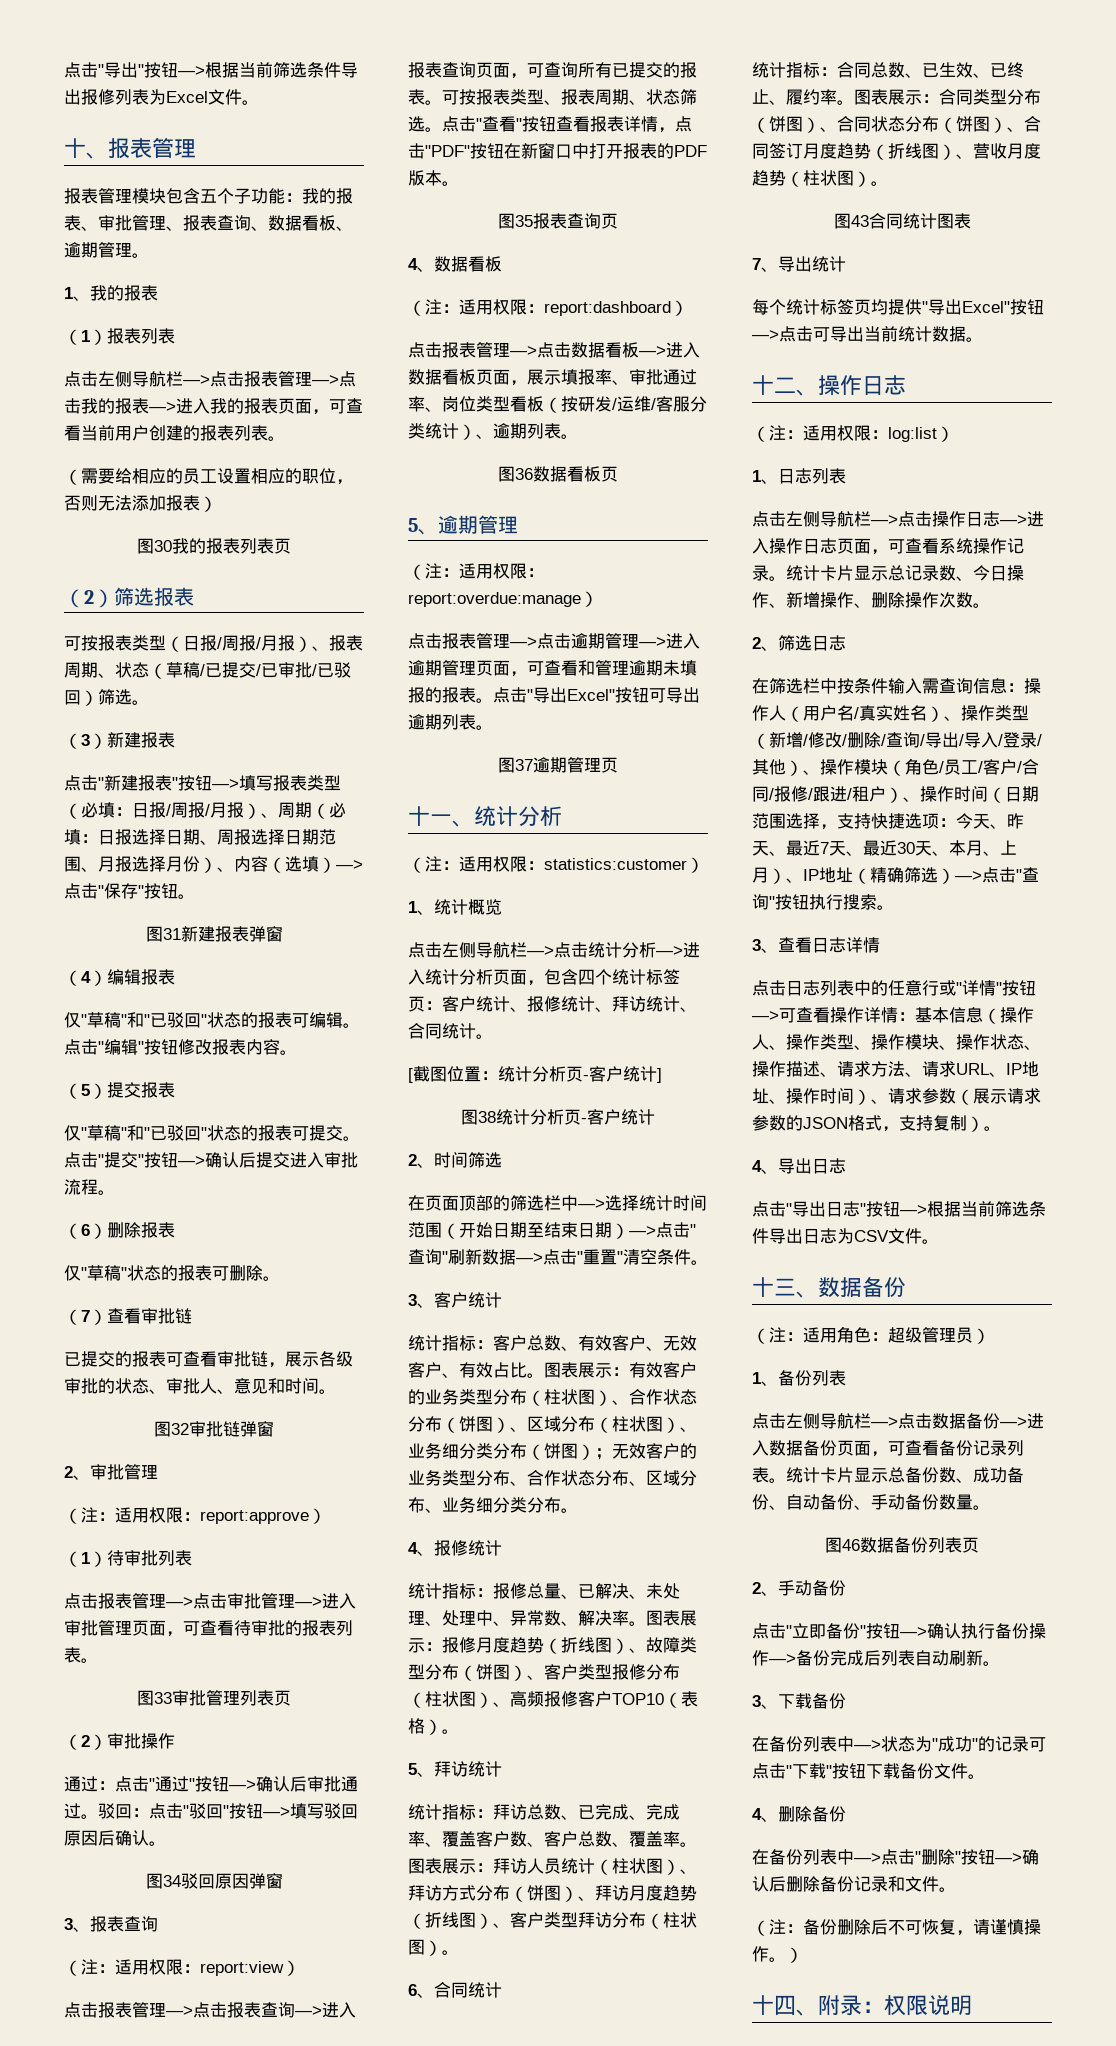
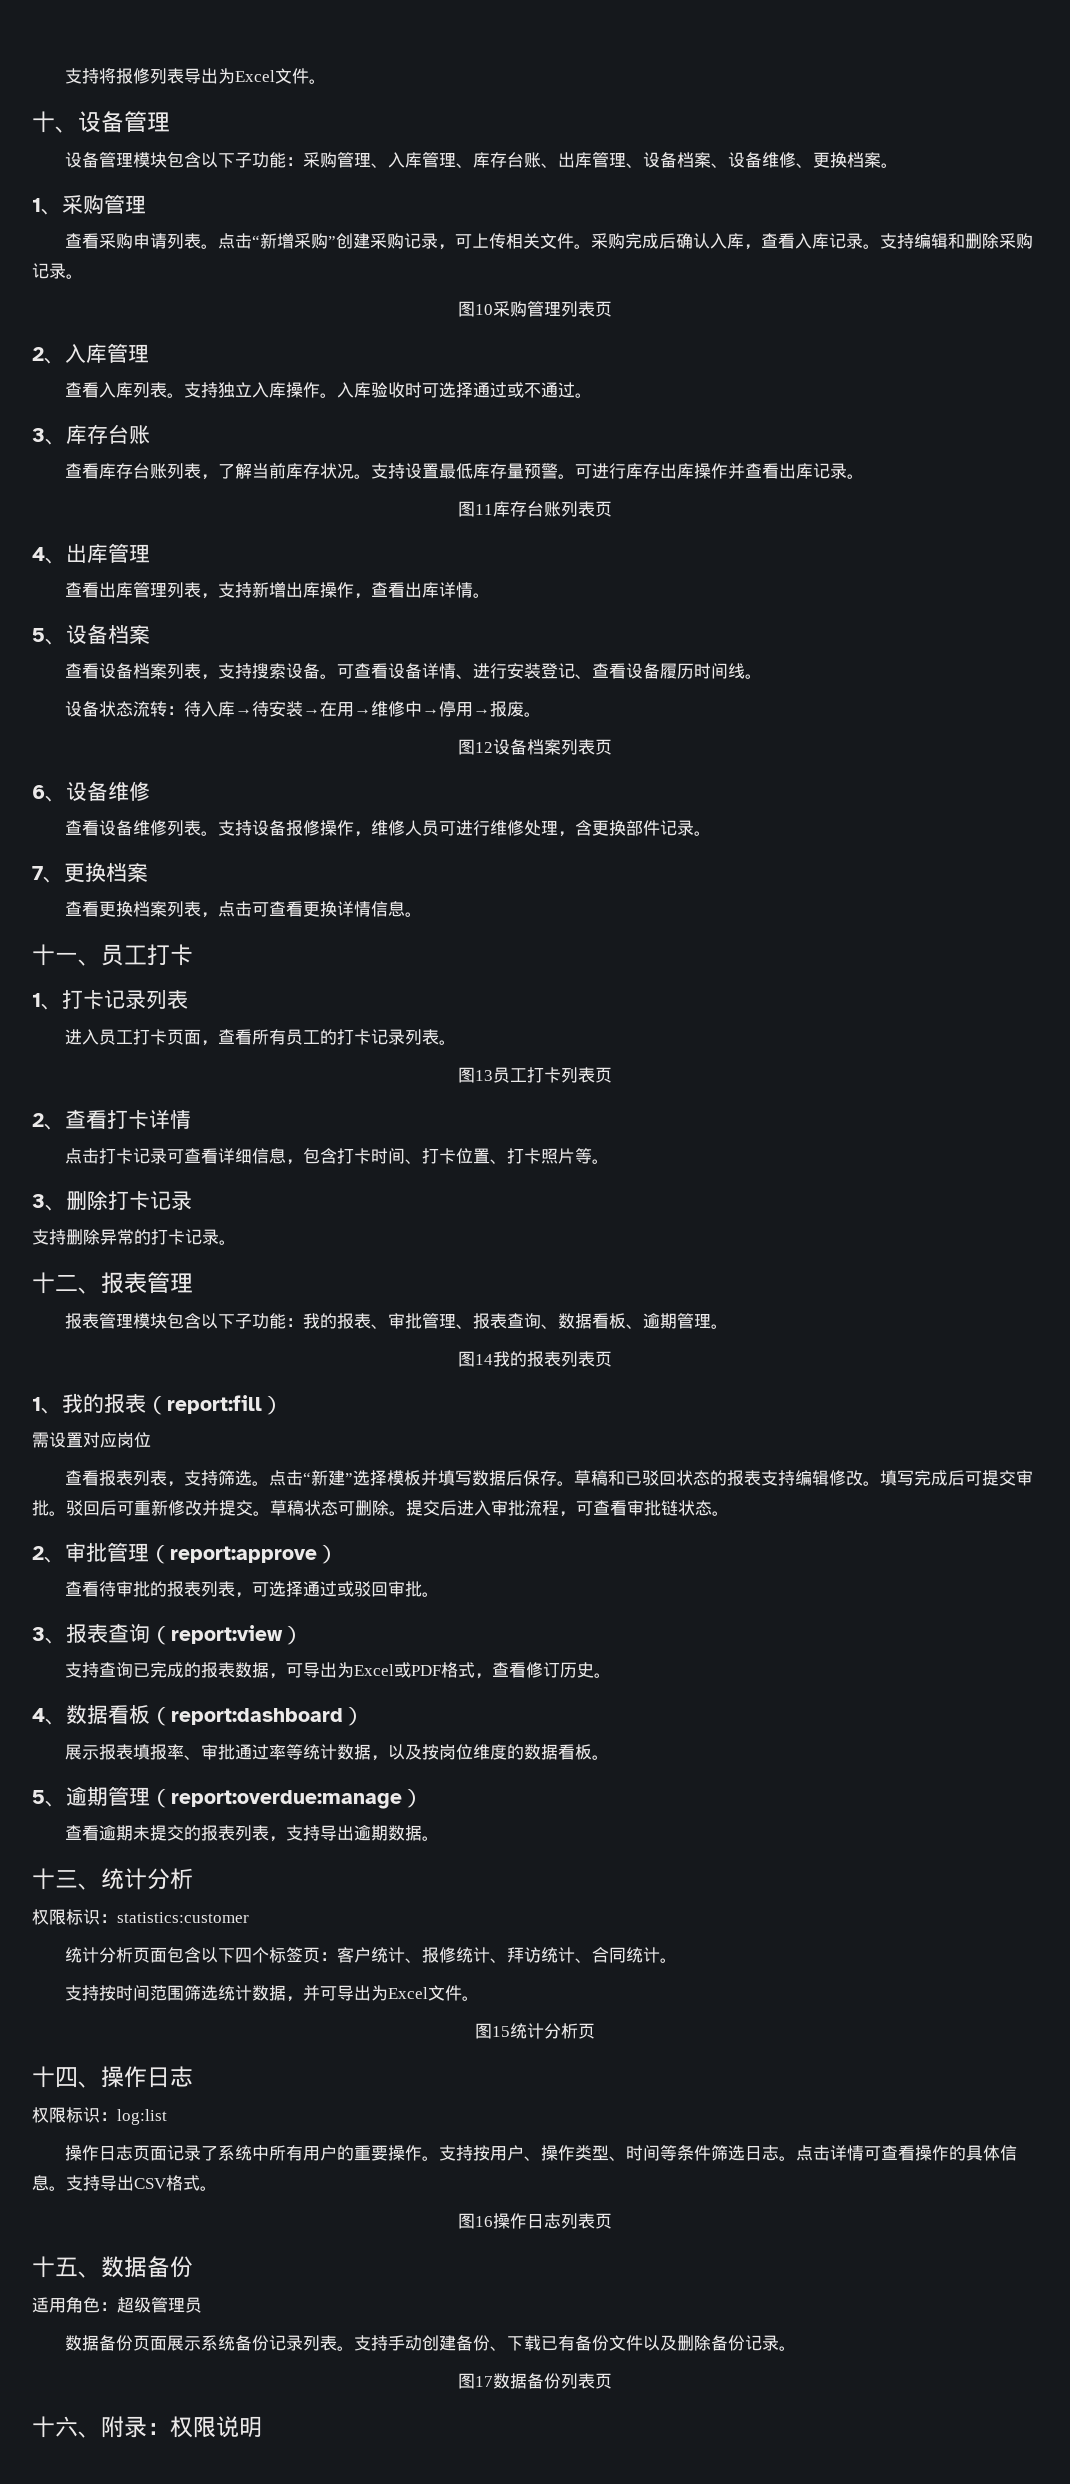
[64,62,358,78] [64,89,81,105] 点击"导出"按钮—>根据当前筛选条件导出 -> [64,68,116,84] 支持将
(149, 97) none -> [183,68,218,84] 导出
(108, 155) none -> [78,111,170,133] [64,152,898,168] [32,194,146,215] [64,233,1033,250] [32,263,83,279] [458,301,612,317] [32,343,149,364] [64,382,592,398] [32,424,150,445] [64,463,864,480] [458,501,612,517] [32,543,150,564] [64,582,490,599] [32,624,150,645] [64,663,762,680] [64,701,541,717] [458,739,612,755] [32,781,150,802] [64,820,711,837] [32,862,148,883] [64,901,422,918] [32,944,193,966] [32,990,188,1010] [64,1029,456,1046] [458,1067,612,1083] [32,1109,191,1130] [64,1148,609,1165] [32,1190,192,1211] [32,1229,236,1245] [32,1272,101,1294] 设备管理 // 设备管理模块包含以下子功能：采购管理、入库管理、库存台账、出库管理、设备档案、设备维修、更换档案。 // 1、采购管理 // 查看采购申请列表。点击“新增采购”创建采购记录，可上传相关文件。采购完成后确认入库，查看入库记录。支持编辑和删除采购记录。 // 图10采购管理列表页 // 2、入库管理 // 查看入库列表。支持独立入库操作。入库验收时可选择通过或不通过。 // 3、库存台账 // 查看库存台账列表，了解当前库存状况。支持设置最低库存量预警。可进行库存出库操作并查看出库记录。 // 图11库存台账列表页 // 4、出库管理 // 查看出库管理列表，支持新增出库操作，查看出库详情。 // 5、设备档案 // 查看设备档案列表，支持搜索设备。可查看设备详情、进行安装登记、查看设备履历时间线。 // 设备状态流转：待入库→待安装→在用→维修中→停用→报废。 // 图12设备档案列表页 // 6、设备维修 // 查看设备维修列表。支持设备报修操作，维修人员可进行维修处理，含更换部件记录。 // 7、更换档案 // 查看更换档案列表，点击可查看更换详情信息。 // 十一、员工打卡 // 1、打卡记录列表 // 进入员工打卡页面，查看所有员工的打卡记录列表。 // 图13员工打卡列表页 // 2、查看打卡详情 // 点击打卡记录可查看详细信息，包含打卡时间、打卡位置、打卡照片等。 // 3、删除打卡记录 // 支持删除异常的打卡记录。 // 十二、
[200,188,234,204] 五个 -> [200,1313,235,1329] 以下
[64,285,158,301] [64,328,175,345] [64,371,356,387] [64,398,363,415] [64,425,285,441] [64,468,353,485] [64,495,217,512] [137,538,172,554] // 1、我的报表 // （1）报表列表 // 点击左侧导航栏—>点击报表管理—>点击我的报表—>进入我的报表页面，可查看当前用户创建的报表列表。 // （需要给相应的员工设置相应的职位，否则无法添加报表） // 图30 -> [458,1351,493,1367] // 图14
[64,587,194,608] [64,635,363,652] [64,662,351,679] [64,689,149,706] [64,732,175,749] [64,775,341,791] [64,802,346,819] [64,829,336,845] [64,856,363,873] [64,883,195,899] [145,926,283,942] [64,969,175,986] [64,1012,360,1028] [64,1039,297,1055] [64,1082,175,1099] [64,1125,360,1141] [64,1152,358,1168] [64,1179,115,1195] [64,1222,175,1239] [64,1265,280,1281] [64,1308,192,1325] [64,1351,353,1368] [64,1378,336,1394] [154,1421,274,1437] [64,1464,158,1480] [64,1507,326,1524] [64,1550,192,1567] [64,1593,356,1609] [64,1620,200,1637] （2）筛选报表 // 可按报表类型（日报/周报/月报）、报表周期、状态（草稿/已提交/已审批/已驳回）筛选。 // （3）新建报表 // 点击"新建报表"按钮—>填写报表类型（必填：日报/周报/月报）、周期（必填：日报选择日期、周报选择日期范围、月报选择月份）、内容（选填）—>点击"保存"按钮。 // 图31新建报表弹窗 // （4）编辑报表 // 仅"草稿"和"已驳回"状态的报表可编辑。点击"编辑"按钮修改报表内容。 // （5）提交报表 // 仅"草稿"和"已驳回"状态的报表可提交。点击"提交"按钮—>确认后提交进入审批流程。 // （6）删除报表 // 仅"草稿"状态的报表可删除。 // （7）查看审批链 // 已提交的报表可查看审批链，展示各级审批的状态、审批人、意见和时间。 // 图32审批链弹窗 // 2、审批管理 // （注：适用权限：report:approve） // （1）待审批列表 // 点击报表管理—>点击审批管理—>进入审批管理页面，可 -> [32,1393,283,1415] [32,1432,151,1448] [64,1470,1033,1487] [32,1500,729,1517] [32,1542,338,1564] 1、我的报表（report:fill） // 需设置对应岗位 // 查看报表列表，支持筛选。点击“新建”选择模板并填写数据后保存。草稿和已驳回状态的报表支持编辑修改。填写完成后可提交审批。驳回后可重新修改并提交。草稿状态可删除。提交后进入审批流程，可查看审批链状态。 // 2、审批管理（report:approve） //
[81,1658,98,1663] [137,1690,291,1706] [64,1733,175,1750] [64,1776,358,1792] [64,1803,358,1819] [64,1830,166,1846] [145,1873,283,1889] [64,1916,158,1932] [64,1959,300,1976] [64,2002,356,2018] [408,62,697,79] [408,89,697,105] [408,116,692,133] [408,143,707,159] [408,170,459,186] [498,213,618,229] [408,256,502,272] [408,299,688,316] [408,342,700,358] [408,369,561,386] 。 // 图33审批管理列表页 // （2）审批操作 // 通过：点击"通过"按钮—>确认后审批通过。驳回：点击"驳回"按钮—>填写驳回原因后确认。 // 图34驳回原因弹窗 // 3、报表查询 // （注：适用权限：report:view） // 点击报表管理—>点击报表查询—>进入报表查询页面，可查询所有已提交的报表。可按报表类型、报表周期、状态筛选。点击"查看"按钮查看报表详情，点击"PDF"按钮在新窗口中打开报表的PDF版本。 // 图35报表查询页 // 4、数据看板 // （注：适用权限：report:dashboard） // 点击报表管理—>点击数据看板—>进入数据看板页面，展示 -> [234,1581,439,1598] [32,1623,303,1645] [64,1662,611,1679] [32,1705,364,1726] [64,1744,133,1760] ，可选择通过或驳回审批。 // 3、报表查询（report:view） // 支持查询已完成的报表数据，可导出为Excel或PDF格式，查看修订历史。 // 4、数据看板（report:dashboard） // 展示报表
[425,396,707,413] [408,423,578,440] [498,466,618,482] 、岗位类型看板（按研发/运维/客服分类统计）、逾期列表。 // 图36数据看板页 -> [285,1744,609,1761] 等统计数据，以及按岗位维度的数据看板。
[408,563,544,580] [408,591,598,607] [408,633,700,649] [408,660,697,677] [408,687,666,703] // （注：适用权限：report:overdue:manage） // 点击报表管理—>点击逾期管理—>进入逾期管理页面，可查看和管理逾期未填报的报表。点击"导出Excel"按钮可 -> [150,1788,423,1809] [64,1825,320,1842] （report:overdue:manage） // 查看逾期未提交的报表列表，支持
[442,714,493,730] [498,757,618,773] [408,806,452,826] 列表。 // 图37逾期管理页 // 十一 -> [387,1825,439,1841] [32,1868,78,1890] 数据。 // 十三
[408,856,704,873] [408,899,502,915] [408,942,700,958] [408,969,646,986] （注：适用权限：statistics:customer） // 1、统计概览 // 点击左侧导航栏—>点击统计分析—>进入统计分析页面，包含四个统计 -> [32,1909,249,1925] [64,1947,269,1963] 权限标识：statistics:customer // 统计分析页面包含以下四个
[408,1066,662,1083] [461,1109,655,1125] [408,1152,502,1168] [408,1195,707,1211] [408,1222,696,1239] [408,1249,708,1265] [408,1292,502,1308] [408,1335,697,1351] [408,1362,697,1378] [408,1389,697,1406] [408,1416,697,1433] [408,1443,697,1460] [408,1470,697,1486] [408,1497,578,1513] [408,1540,502,1556] [408,1583,680,1599] [408,1610,697,1626] [408,1637,697,1654] [408,1664,680,1681] [408,1691,698,1708] [408,1718,459,1735] [408,1761,502,1777] [408,1804,680,1820] [408,1831,697,1847] [408,1858,697,1875] [408,1885,697,1902] [408,1912,697,1929] [408,1939,459,1956] [408,1982,502,1998] [752,62,1024,78] [752,89,1041,105] [752,116,1041,133] [752,143,1041,160] [752,170,888,187] [833,213,971,229] [752,256,846,272] [752,299,1044,315] [752,326,983,342] [752,375,796,395] [截图位置：统计分析页-客户统计] // 图38统计分析页-客户统计 // 2、时间筛选 // 在页面顶部的筛选栏中—>选择统计时间范围（开始日期至结束日期）—>点击"查询"刷新数据—>点击"重置"清空条件。 // 3、客户统计 // 统计指标：客户总数、有效客户、无效客户、有效占比。图表展示：有效客户的业务类型分布（柱状图）、合作状态分布（饼图）、区域分布（柱状图）、业务细分类分布（饼图）；无效客户的业务类型分布、合作状态分布、区域分布、业务细分类分布。 // 4、报修统计 // 统计指标：报修总量、已解决、未处理、处理中、异常数、解决率。图表展示：报修月度趋势（折线图）、故障类型分布（饼图）、客户类型报修分布（柱状图）、高频报修客户TOP10（表格）。 // 5、拜访统计 // 统计指标：拜访总数、已完成、完成率、覆盖客户数、客户总数、覆盖率。图表展示：拜访人员统计（柱状图）、拜访方式分布（饼图）、拜访月度趋势（折线图）、客户类型拜访分布（柱状图）。 // 6、合同统计 // 统计指标：合同总数、已生效、已终止、履约率。图表展示：合同类型分布（饼图）、合同状态分布（饼图）、合同签订月度趋势（折线图）、营收月度趋势（柱状图）。 // 图43合同统计图表 // 7、导出统计 // 每个统计标签页均提供"导出Excel"按钮—>点击可导出当前统计数据。 // 十二 -> [64,1985,479,2002] [475,2023,595,2039] [32,2066,78,2088] 支持按时间范围筛选统计数据，并可导出为Excel文件。 // 图15统计分析页 // 十四
[752,425,954,442] [752,468,846,484] [752,511,1044,527] [752,538,1024,555] [752,565,1024,581] [752,592,990,608] [752,635,846,651] [752,678,1041,694] [752,705,1029,722] [752,732,1042,749] [752,758,1039,776] [752,786,1039,803] [752,813,1024,830] [752,840,1017,856] [752,867,1039,884] [752,894,894,910] [752,937,880,953] [752,980,1036,996] [752,1007,1034,1024] [752,1034,1041,1050] [752,1061,1039,1077] [752,1088,1041,1105] [752,1115,1001,1132] [752,1158,846,1174] [752,1201,1046,1217] [752,1228,939,1244] [752,1277,796,1297] （注：适用权限：log:list） // 1、日志列表 // 点击左侧导航栏—>点击操作日志—>进入操作日志页面，可查看系统操作记录。统计卡片显示总记录数、今日操作、新增操作、删除操作次数。 // 2、筛选日志 // 在筛选栏中按条件输入需查询信息：操作人（用户名/真实姓名）、操作类型（新增/修改/删除/查询/导出/导入/登录/其他）、操作模块（角色/员工/客户/合同/报修/跟进/租户）、操作时间（日期范围选择，支持快捷选项：今天、昨天、最近7天、最近30天、本月、上月）、IP地址（精确筛选）—>点击"查询"按钮执行搜索。 // 3、查看日志详情 // 点击日志列表中的任意行或"详情"按钮—>可查看操作详情：基本信息（操作人、操作类型、操作模块、操作状态、操作描述、请求方法、请求URL、IP地址、操作时间）、请求参数（展示请求参数的JSON格式，支持复制）。 // 4、导出日志 // 点击"导出日志"按钮—>根据当前筛选条件导出日志为CSV文件。 // 十三 -> [32,2107,167,2125] [64,2145,1017,2161] [32,2175,217,2191] [458,2213,612,2229] [32,2256,78,2278] 权限标识：log:list // 操作日志页面记录了系统中所有用户的重要操作。支持按用户、操作类型、时间等条件筛选日志。点击详情可查看操作的具体信息。支持导出CSV格式。 // 图16操作日志列表页 // 十五
[752,1327,803,1344] （注： -> (193, 2267) none
[973,1328,990,1344] [752,1370,846,1386] [752,1413,1044,1429] [752,1440,769,1456] ） // 1、备份列表 // 点击左侧导航栏—>点击数据备份—>进入 -> (202, 2305) //
[871,1440,939,1457] ，可查看 -> [166,2335,235,2351] 展示系统
[786,1467,1024,1483] [752,1494,990,1510] [825,1537,860,1553] 统计卡片显示总备份数、成功备份、自动备份、手动备份数量。 // 图46 -> [353,2335,796,2351] [458,2373,493,2389] 支持手动创建备份、下载已有备份文件以及删除备份记录。 // 图17
[752,1580,846,1596] [752,1623,1046,1639] [752,1650,1000,1666] [752,1693,846,1709] [752,1736,1046,1752] [752,1763,985,1779] [752,1806,846,1822] [752,1849,1039,1865] [752,1876,956,1892] [752,1919,1041,1936] [752,1946,803,1963] [752,1995,796,2015] // 2、手动备份 // 点击"立即备份"按钮—>确认执行备份操作—>备份完成后列表自动刷新。 // 3、下载备份 // 在备份列表中—>状态为"成功"的记录可点击"下载"按钮下载备份文件。 // 4、删除备份 // 在备份列表中—>点击"删除"按钮—>确认后删除备份记录和文件。 // （注：备份删除后不可恢复，请谨慎操作。） // 十四 -> [32,2416,78,2438] // 十六

